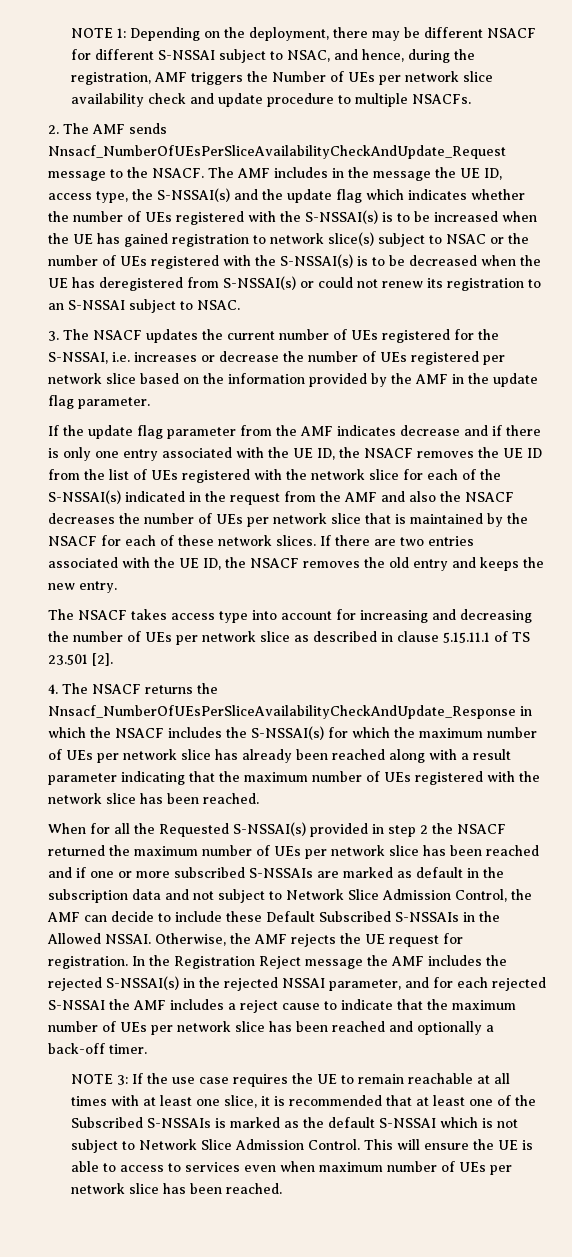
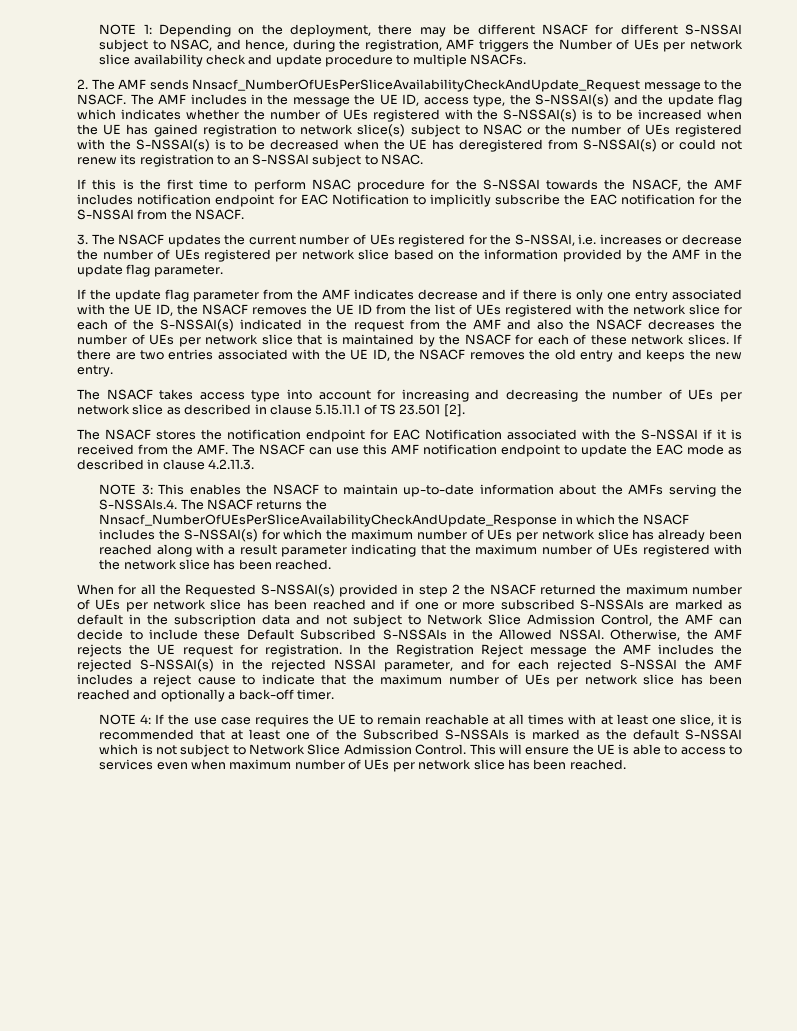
(241, 305) none -> [77,179,743,192] [77,194,742,207] [77,209,245,220] // If this is the first time to perform NSAC procedure for the S-NSSAI towards the NSACF, the AMF includes notification endpoint for EAC Notification to implicitly subscribe the EAC notification for the S-NSSAI from the NSACF.
[48,684,59,694] 4. -> [77,429,742,442] [77,444,742,457] [77,459,255,470] [99,484,742,497] [99,499,178,510] The NSACF stores the notification endpoint for EAC Notification associated with the S-NSSAI if it is received from the AMF. The NSACF can use this AMF notification endpoint to update the EAC mode as described in clause 4.2.11.3. // NOTE 3: This enables the NSACF to maintain up-to-date information about the AMFs serving the S-NSSAIs.4.
[117,1075,129,1085] 3: -> [140,714,152,724] 4:

